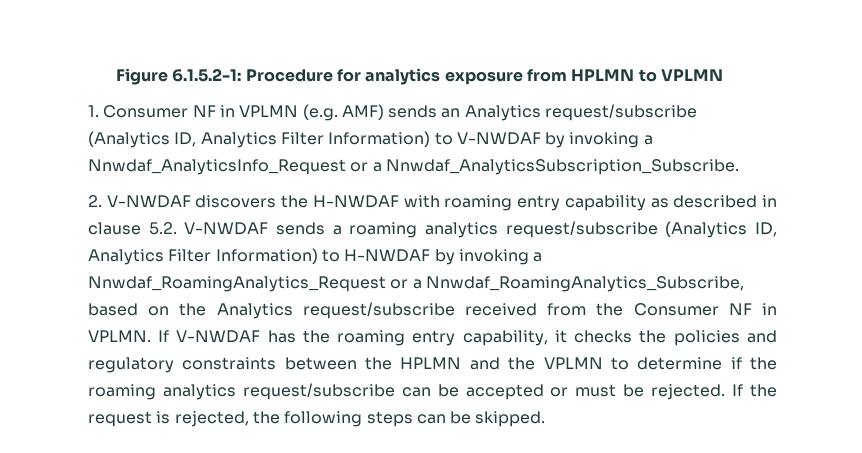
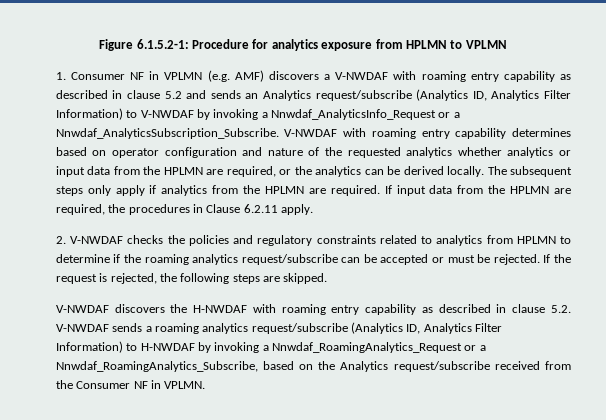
(384, 112) none -> [268,71,572,82] [55,90,207,99] discovers a V-NWDAF with roaming entry capability as described in clause 5.2 and
[87,195,102,207] // 2. -> [284,128,571,139] [55,147,571,158] [55,166,572,177] [55,185,571,196] [55,204,314,215] [55,235,571,246] [55,254,571,265] [55,273,328,284] V-NWDAF with roaming entry capability determines based on operator configuration and nature of the requested analytics whether analytics or input data from the HPLMN are required, or the analytics can be derived locally. The subsequent steps only apply if analytics from the HPLMN are required. If input data from the HPLMN are required, the procedures in Clause 6.2.11 apply. // 2. V-NWDAF checks the policies and regulatory constraints related to analytics from HPLMN to determine if the roaming analytics request/subscribe can be accepted or must be rejected. If the request is rejected, the following steps are skipped. //
[158,330,777,346] [87,357,777,373] [87,383,777,400] [87,411,546,427] If V-NWDAF has the roaming entry capability, it checks the policies and regulatory constraints between the HPLMN and the VPLMN to determine if the roaming analytics request/subscribe can be accepted or must be rejected. If the request is rejected, the following steps can be skipped. -> (206, 385) none

